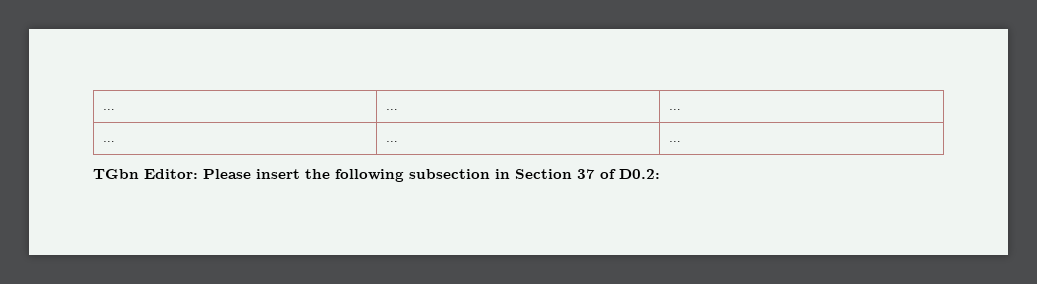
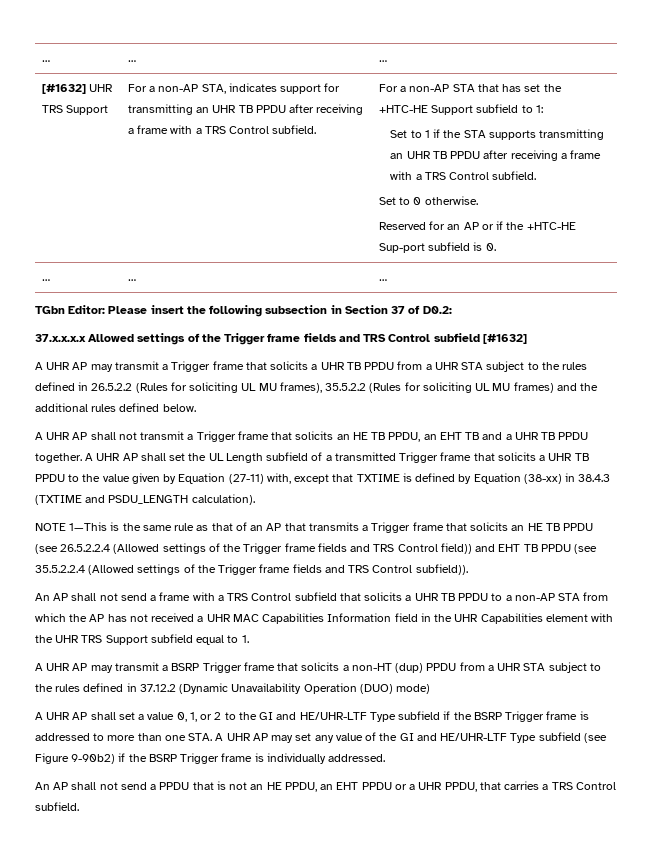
[103,109,116,110] [386,109,399,110] [669,109,682,110] … | … | … -> [41,60,50,62] [127,60,136,62] [378,60,387,62] [41,84,114,94] [41,105,109,115] [127,83,341,94] [127,104,364,115] [127,125,317,134] [378,84,562,92] [378,104,543,115] [390,129,605,140] [390,150,602,161] [390,171,537,180] [378,196,478,205] [378,221,576,230] [378,242,496,253] … | … | … // [#1632] UHR TRS Support | For a non-AP STA, indicates support for transmitting an UHR TB PPDU after receiving a frame with a TRS Control subfield. | For a non-AP STA that has set the +HTC-HE Support subfield to 1: // Set to 1 if the STA supports transmitting an UHR TB PPDU after receiving a frame with a TRS Control subfield. // Set to 0 otherwise. // Reserved for an AP or if the +HTC-HE Sup-port subfield is 0.
(660, 174) none -> [35,333,527,345] [35,361,588,372] [35,382,599,393] [35,403,196,412] [35,431,589,442] [35,452,589,463] [35,473,611,484] [35,494,255,505] [35,522,594,533] [35,543,598,554] [35,564,468,575] [35,592,609,601] [35,613,614,624] [35,634,249,645] [35,662,601,673] [35,683,431,694] [35,711,589,722] [35,732,607,743] [35,753,386,764] [35,781,616,792] [35,802,79,811] // 37.x.x.x.x Allowed settings of the Trigger frame fields and TRS Control subfield [#1632] // A UHR AP may transmit a Trigger frame that solicits a UHR TB PPDU from a UHR STA subject to the rules defined in 26.5.2.2 (Rules for soliciting UL MU frames), 35.5.2.2 (Rules for soliciting UL MU frames) and the additional rules defined below. // A UHR AP shall not transmit a Trigger frame that solicits an HE TB PPDU, an EHT TB and a UHR TB PPDU together. A UHR AP shall set the UL Length subfield of a transmitted Trigger frame that solicits a UHR TB PPDU to the value given by Equation (27-11) with, except that TXTIME is defined by Equation (38-xx) in 38.4.3 (TXTIME and PSDU_LENGTH calculation). // NOTE 1—This is the same rule as that of an AP that transmits a Trigger frame that solicits an HE TB PPDU (see 26.5.2.2.4 (Allowed settings of the Trigger frame fields and TRS Control field)) and EHT TB PPDU (see 35.5.2.2.4 (Allowed settings of the Trigger frame fields and TRS Control subfield)). // An AP shall not send a frame with a TRS Control subfield that solicits a UHR TB PPDU to a non-AP STA from which the AP has not received a UHR MAC Capabilities Information field in the UHR Capabilities element with the UHR TRS Support subfield equal to 1. // A UHR AP may transmit a BSRP Trigger frame that solicits a non-HT (dup) PPDU from a UHR STA subject to the rules defined in 37.12.2 (Dynamic Unavailability Operation (DUO) mode) // A UHR AP shall set a value 0, 1, or 2 to the GI and HE/UHR-LTF Type subfield if the BSRP Trigger frame is addressed to more than one STA. A UHR AP may set any value of the GI and HE/UHR-LTF Type subfield (see Figure 9-90b2) if the BSRP Trigger frame is individually addressed. // An AP shall not send a PPDU that is not an HE PPDU, an EHT PPDU or a UHR PPDU, that carries a TRS Control subfield.

